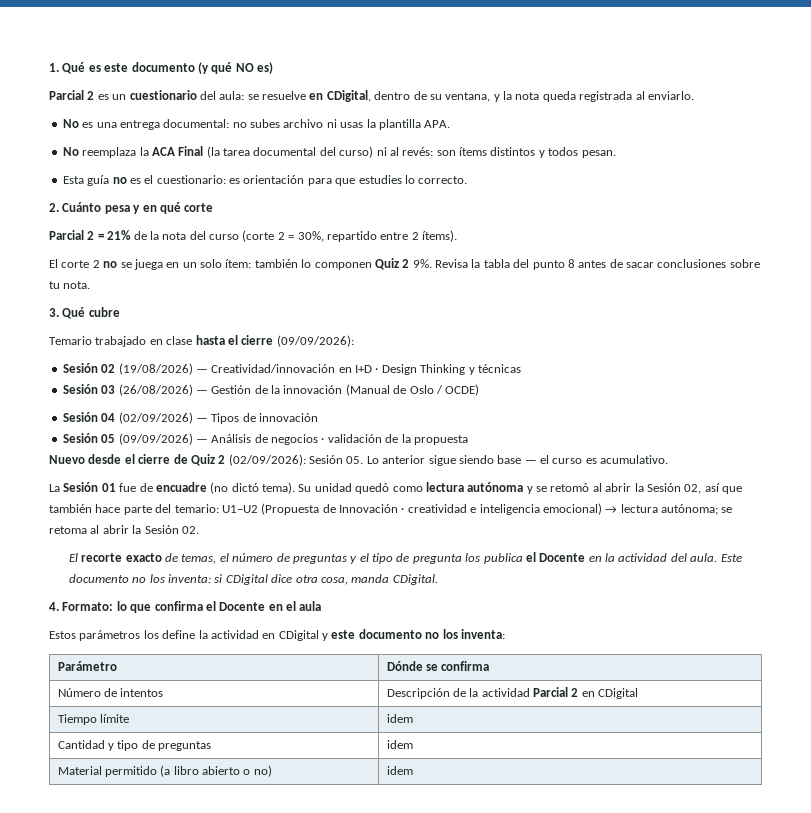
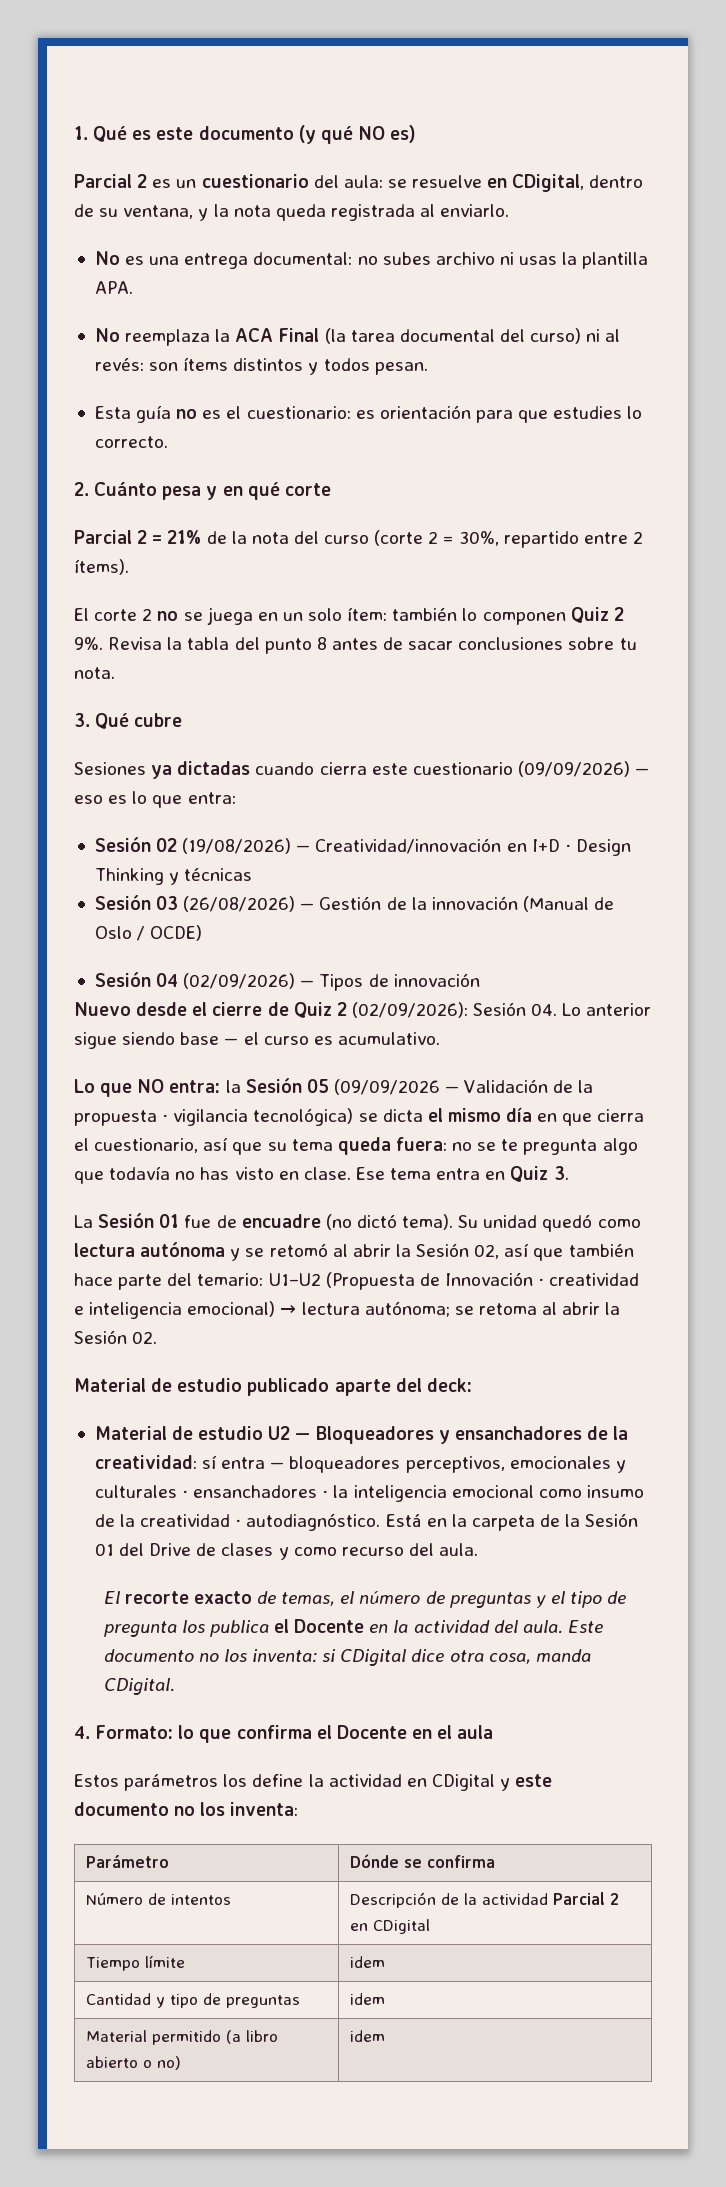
[49,335,354,347] Temario trabajado en clase hasta el cierre (09/09/2026): -> [74,761,650,779] [74,791,236,808] Sesiones ya dictadas cuando cierra este cuestionario (09/09/2026) — eso es lo que entra:
[62,433,468,445] // Sesión 05 (09/09/2026) — Análisis de negocios · validación de la propuesta -> (480, 980) none
[346,456,364,464] 05. -> [531,1003,558,1016] 04.
(669, 459) none -> [74,1078,594,1097] [74,1107,645,1126] [74,1137,638,1155] [74,1166,569,1184] // Lo que NO entra: la Sesión 05 (09/09/2026 — Validación de la propuesta · vigilancia tecnológica) se dicta el mismo día en que cierra el cuestionario, así que su tema queda fuera: no se te pregunta algo que todavía no has visto en clase. Ese tema entra en Quiz 3.
(199, 530) none -> [74,1378,472,1396] [94,1426,629,1444] [94,1455,626,1473] [94,1485,644,1502] [94,1513,639,1531] [94,1543,479,1560] // Material de estudio publicado aparte del deck: // Material de estudio U2 — Bloqueadores y ensanchadores de la creatividad: sí entra — bloqueadores perceptivos, emocionales y culturales · ensanchadores · la inteligencia emocional como insumo de la creatividad · autodiagnóstico. Está en la carpeta de la Sesión 01 del Drive de clases y como recurso del aula.

